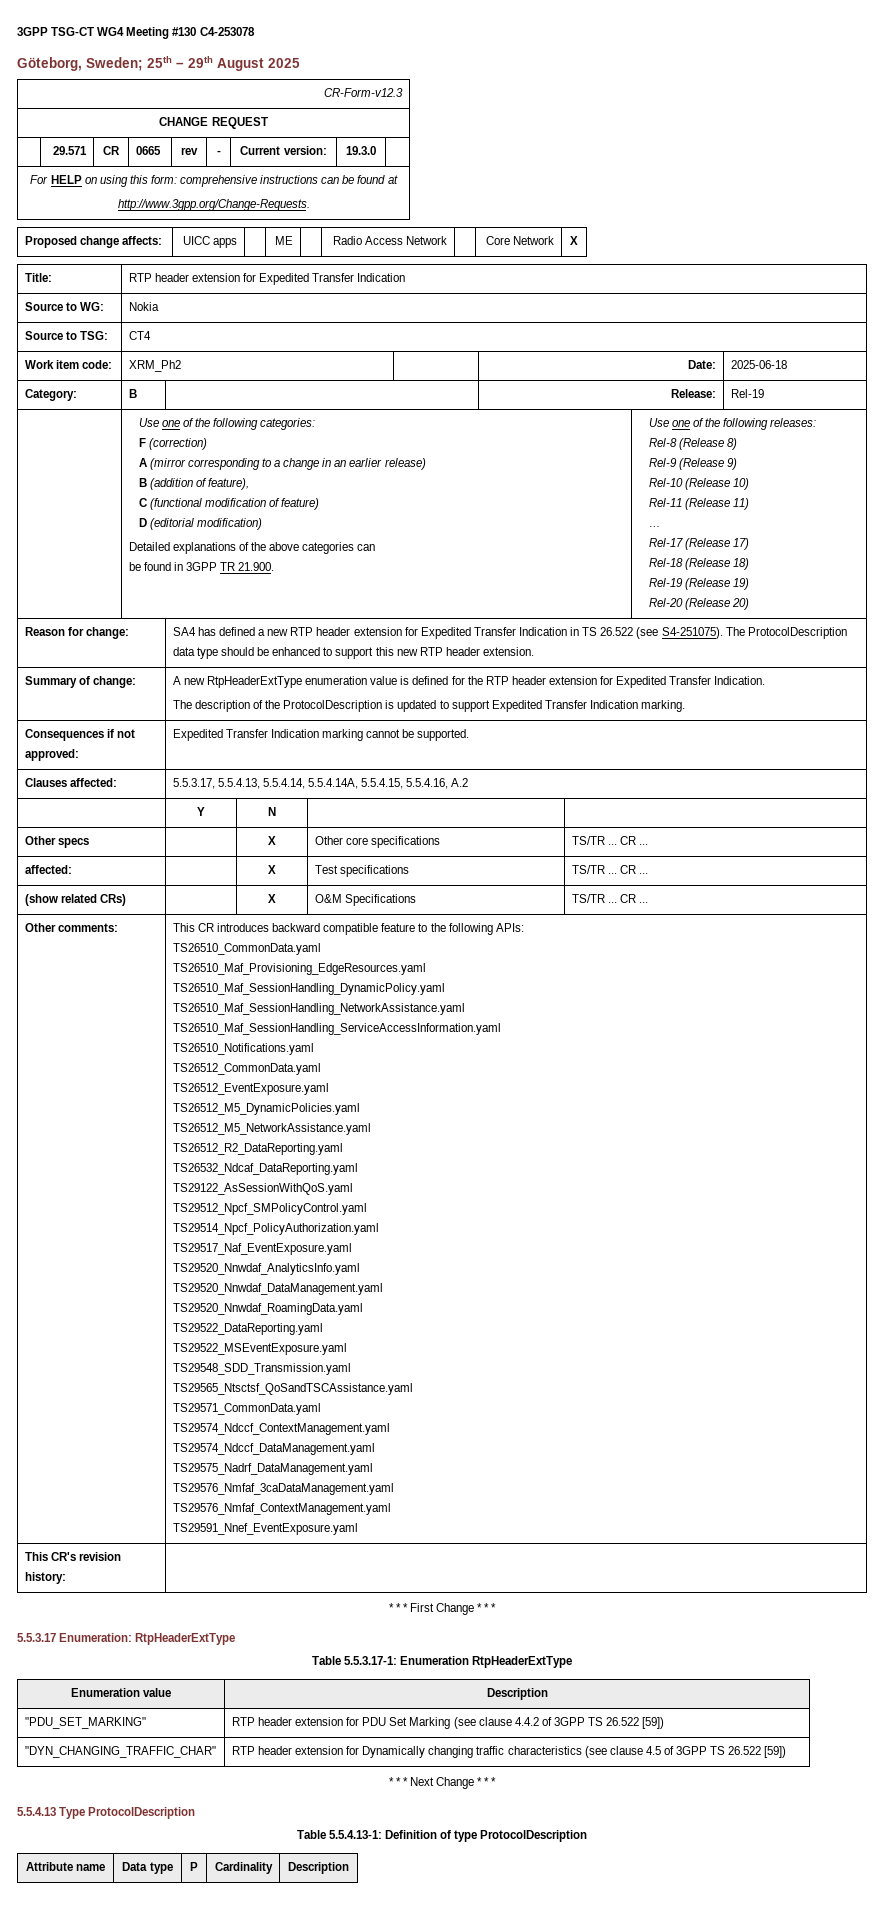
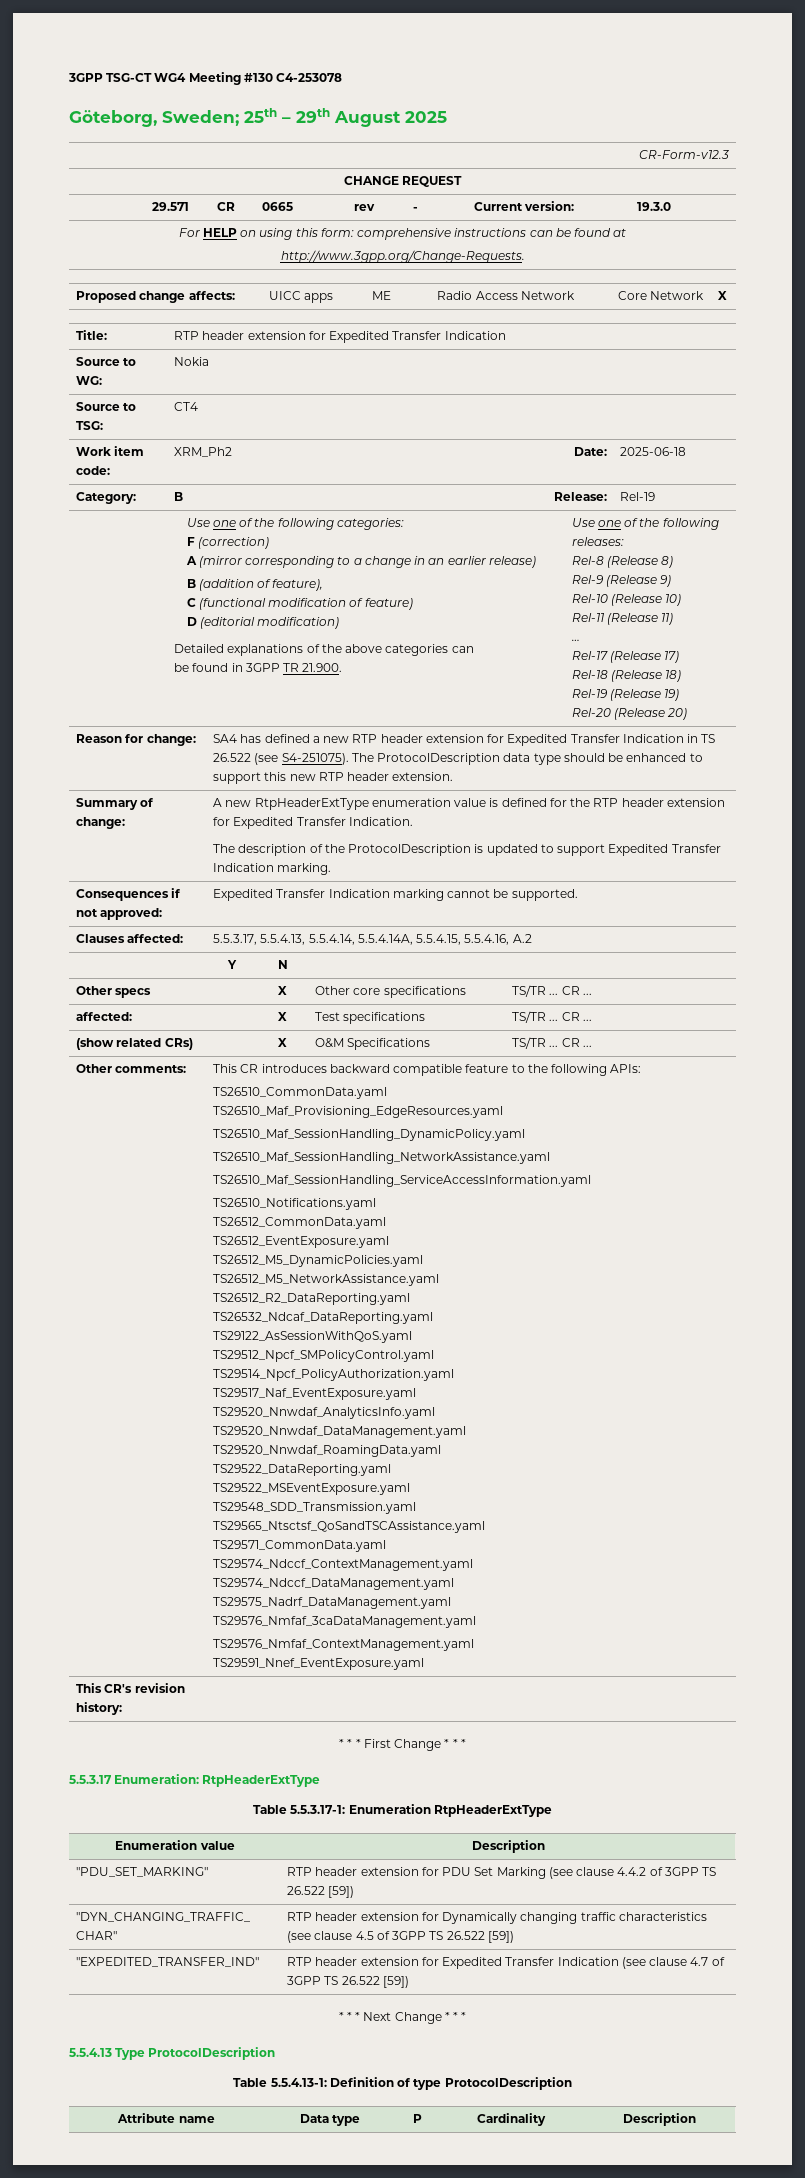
(787, 1752) none -> [76,1957,260,1967] [287,1957,725,1969] [287,1976,409,1988] // "EXPEDITED_TRANSFER_IND" | RTP header extension for Expedited Transfer Indication (see clause 4.7 of 3GPP TS 26.522 [59])

